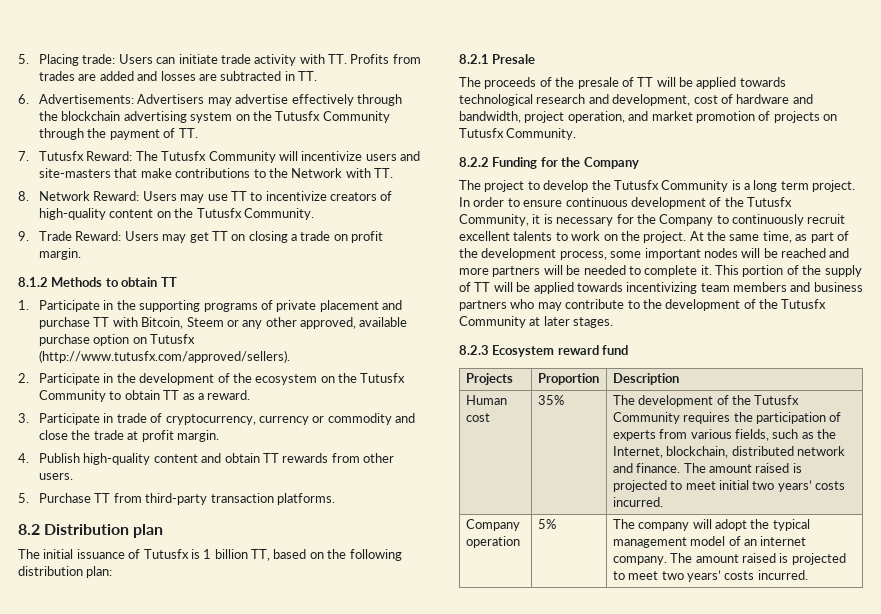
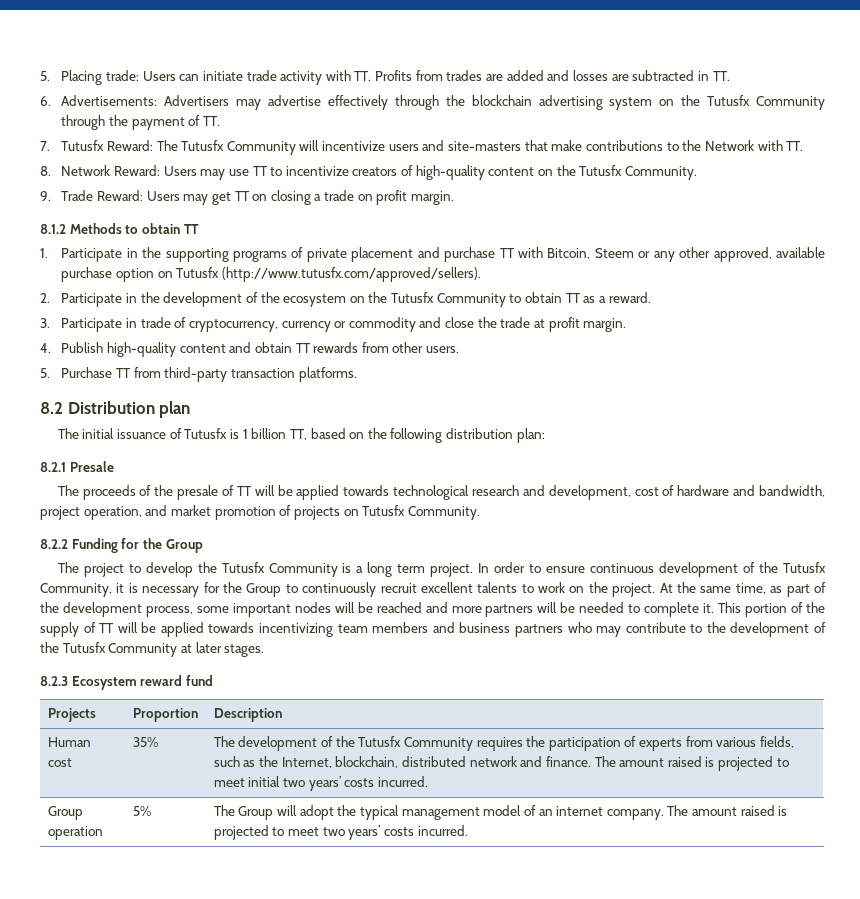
[583,157,639,169] Company -> [165,539,203,553] Group
[659,214,714,226] Company -> [246,583,282,597] Group
[465,519,520,531] Company -> [47,806,83,820] Group
[638,522,690,531] company -> [238,806,274,820] Group

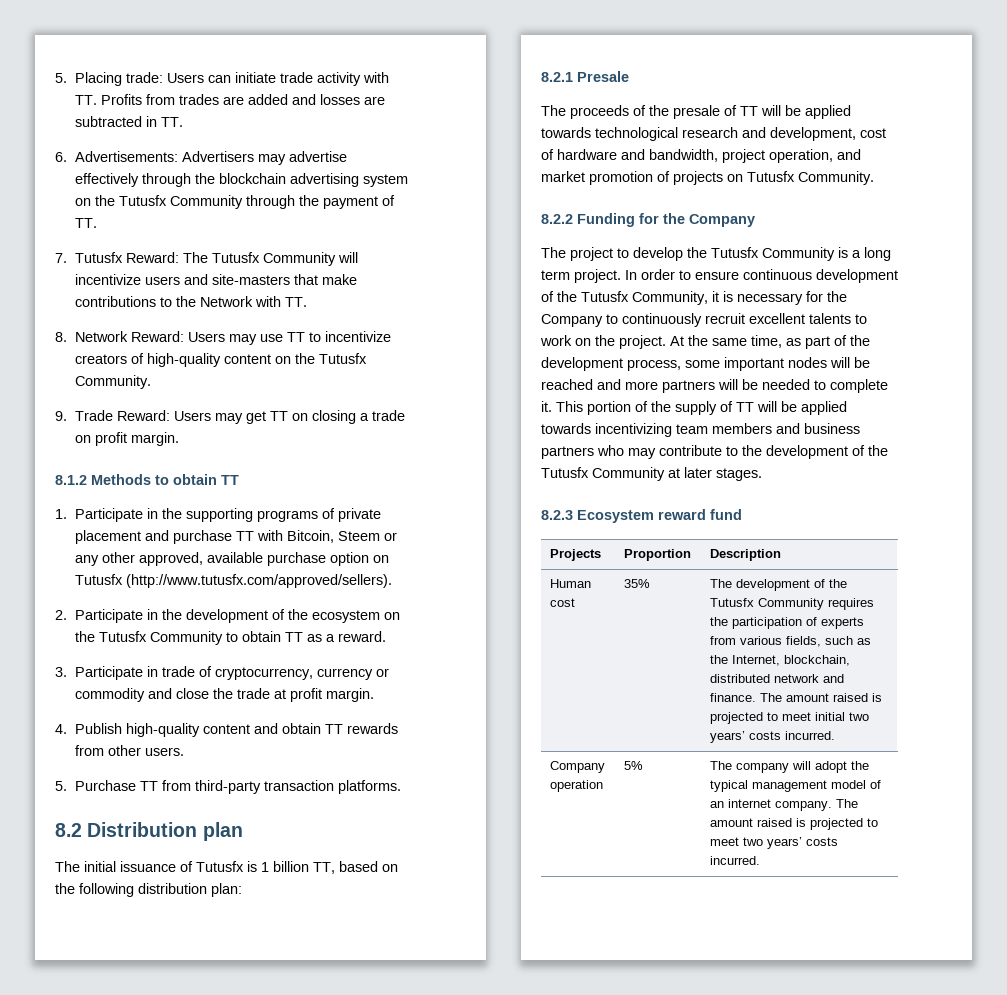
[165,539,203,553] Group -> [689,214,755,227] Company
[246,583,282,597] Group -> [541,314,603,327] Company
[47,806,83,820] Group -> [549,761,605,773] Company
[238,806,274,820] Group -> [735,763,789,773] company

